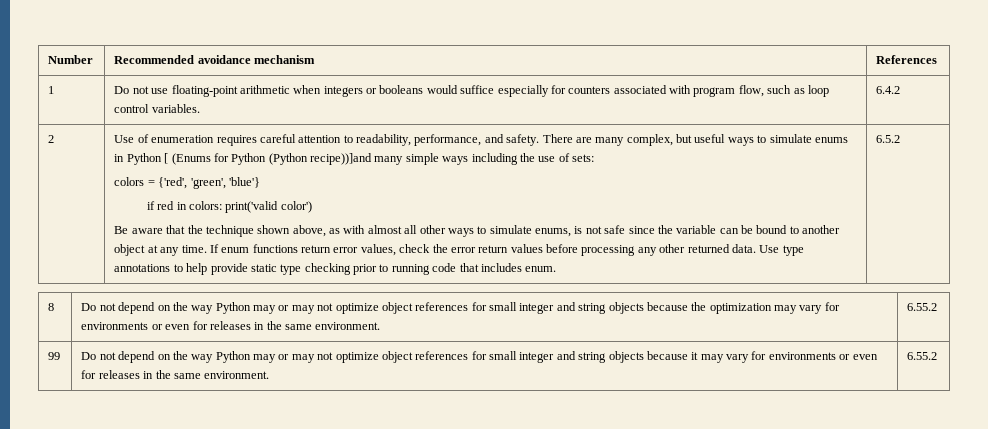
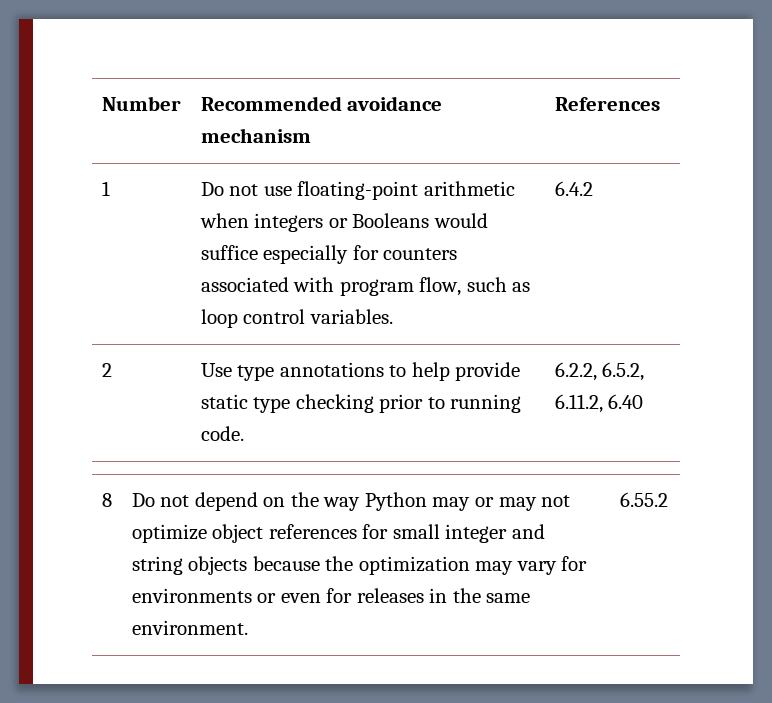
[379,85,424,94] booleans -> [352,213,430,228] Booleans
[137,134,848,146] [114,153,595,165] [114,177,260,189] [146,201,312,213] [114,225,841,237] [114,244,780,256] of enumeration requires careful attention to readability, performance, and safety. There are many complex, but useful ways to simulate enums in Python [ (Enums for Python (Python recipe))]and many simple ways including the use of sets: // colors = {'red', 'green', 'blue'} // if red in colors: print('valid color') // Be aware that the technique shown above, as with almost all other ways to simulate enums, is not safe since the variable can be bound to another object at any time. If enum functions return error values, check the error return values before processing any other returned data. Use -> (232, 370) none
[432,263,557,272] [876,135,901,143] code that includes enum. | 6.5.2 -> [200,426,244,441] [554,362,645,381] [554,394,644,413] code. | 6.2.2, 6.5.2, 6.11.2, 6.40
[48,352,61,360] [81,351,878,363] [81,370,270,379] [907,352,938,360] // 99 | Do not depend on the way Python may or may not optimize object references for small integer and string objects because it may vary for environments or even for releases in the same environment. | 6.55.2 -> (668, 499) none

